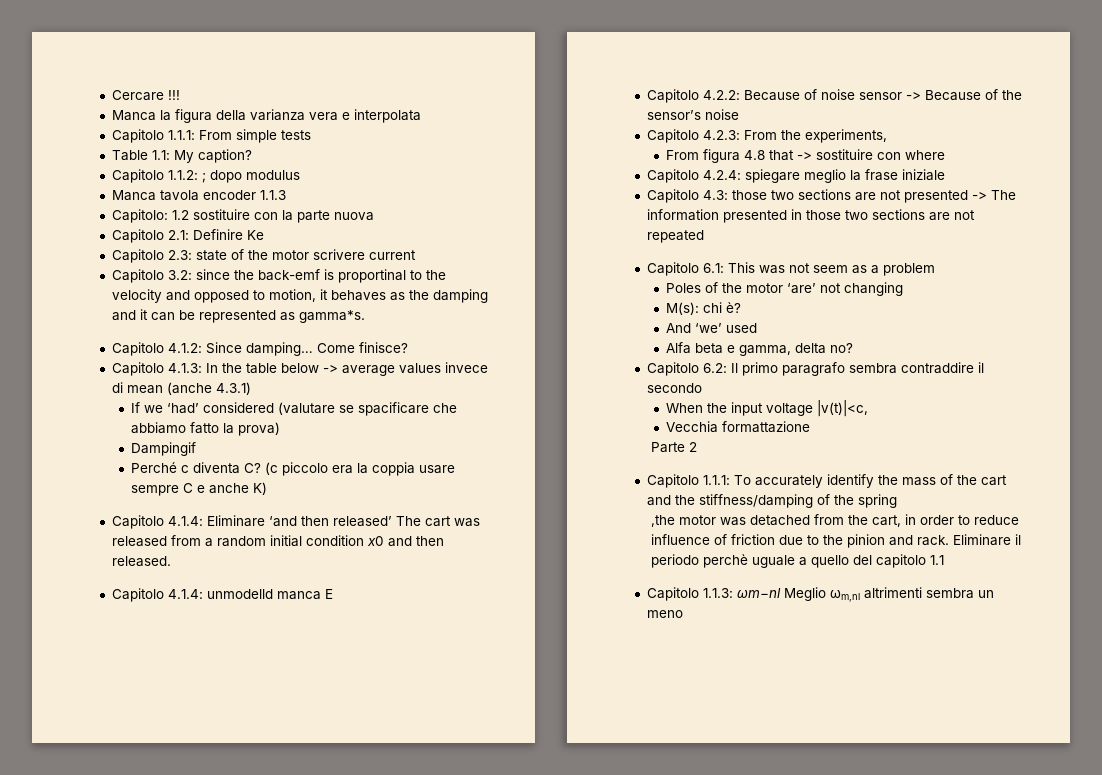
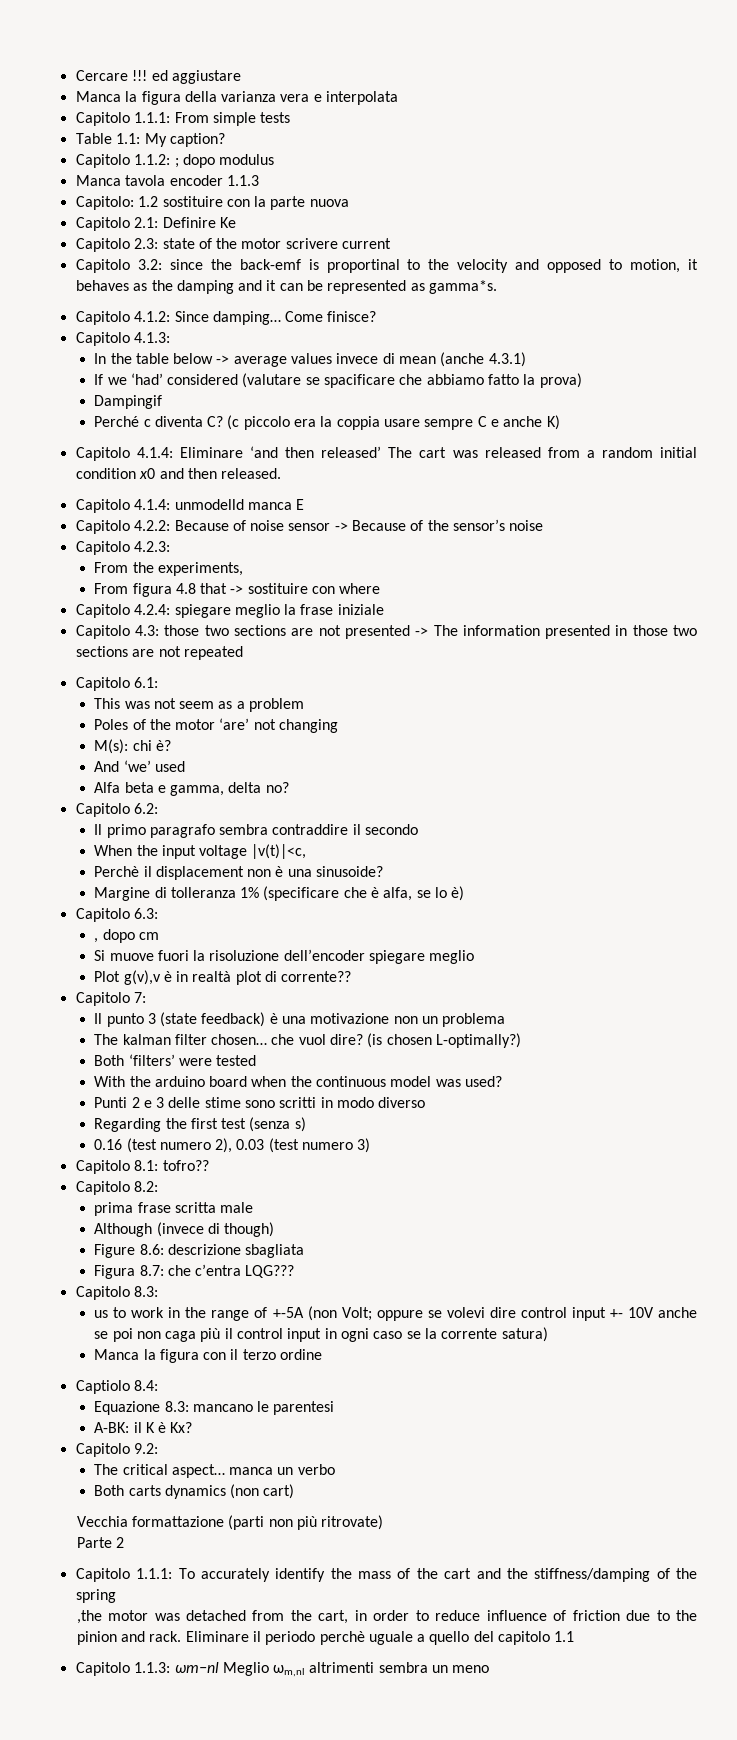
(181, 95) none -> [151,70,241,84] ed aggiustare
(203, 368) none -> (171, 337) //
(741, 135) none -> (171, 546) //
(725, 268) none -> (159, 682) //
(728, 368) none -> (159, 808) //
[666,421,811,433] Vecchia formattazione -> [94,866,384,880] [94,886,465,901] [75,908,159,922] [94,929,159,943] [94,949,475,964] [94,970,352,985] [75,992,147,1006] [94,1012,506,1027] [94,1033,522,1048] [94,1054,257,1066] [94,1076,503,1087] [94,1097,426,1108] [94,1117,306,1132] [94,1138,371,1153] [75,1160,209,1174] [75,1181,159,1195] [94,1202,254,1216] [94,1222,275,1237] [94,1244,305,1258] [94,1264,295,1279] [75,1286,159,1300] [94,1306,697,1321] [94,1327,548,1342] [94,1349,323,1363] [75,1380,159,1394] [94,1401,335,1415] [94,1422,193,1433] [75,1443,159,1457] [94,1464,335,1478] [94,1484,295,1499] [76,1515,384,1530] Perchè il displacement non è una sinusoide? // Margine di tolleranza 1% (specificare che è alfa, se lo è) // Capitolo 6.3: // , dopo cm // Si muove fuori la risoluzione dell’encoder spiegare meglio // Plot g(v),v è in realtà plot di corrente?? // Capitolo 7: // Il punto 3 (state feedback) è una motivazione non un problema // The kalman filter chosen… che vuol dire? (is chosen L-optimally?) // Both ‘filters’ were tested // With the arduino board when the continuous model was used? // Punti 2 e 3 delle stime sono scritti in modo diverso // Regarding the first test (senza s) // 0.16 (test numero 2), 0.03 (test numero 3) // Capitolo 8.1: tofro?? // Capitolo 8.2: // prima frase scritta male // Although (invece di though) // Figure 8.6: descrizione sbagliata // Figura 8.7: che c’entra LQG??? // Capitolo 8.3: // us to work in the range of +-5A (non Volt; oppure se volevi dire control input +- 10V anche se poi non caga più il control input in ogni caso se la corrente satura) // Manca la figura con il terzo ordine // Captiolo 8.4: // Equazione 8.3: mancano le parentesi // A-BK: il K è Kx? // Capitolo 9.2: // The critical aspect… manca un verbo // Both carts dynamics (non cart) // Vecchia formattazione (parti non più ritrovate)

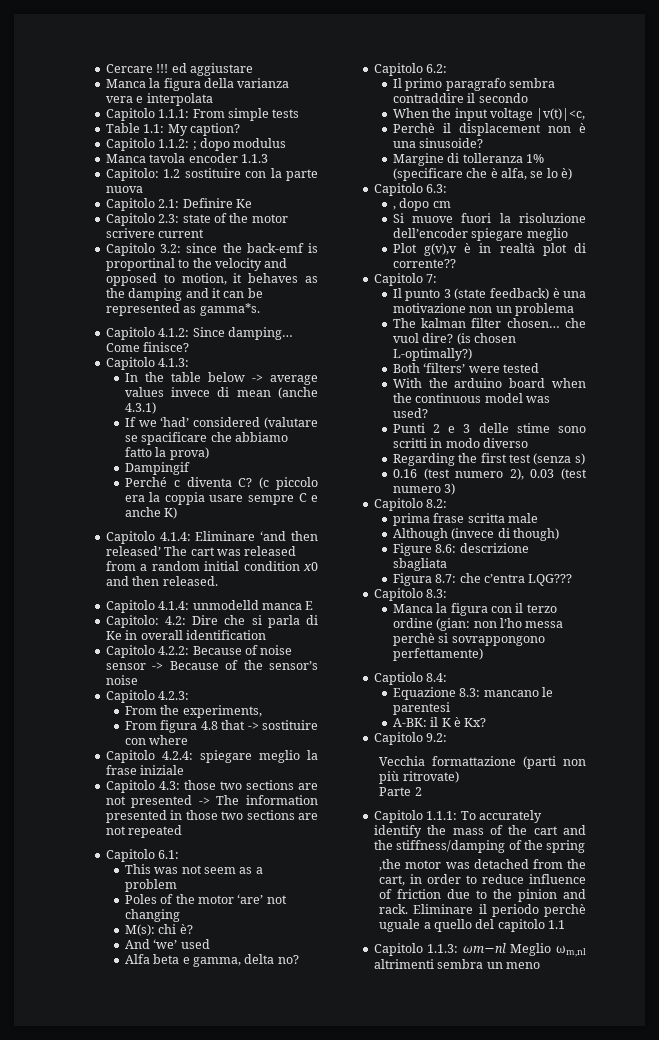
(305, 504) none -> [105,615,318,628] [105,630,266,640] // Capitolo: 4.2: Dire che si parla di Ke in overall identification
[75,1160,209,1174] // Capitolo 8.1: tofro?? -> (456, 489) none
[94,1306,697,1321] [94,1327,548,1342] // us to work in the range of +-5A (non Volt; oppure se volevi dire control input +- 10V anche se poi non caga più il control input in ogni caso se la corrente satura) -> (448, 593) none
(323, 1354) none -> [436,618,564,631] [392,633,545,646] [392,648,483,661] (gian: non l’ho messa perchè si sovrappongono perfettamente)
[94,1464,335,1478] [94,1484,295,1499] // The critical aspect… manca un verbo // Both carts dynamics (non cart) -> (448, 737) none

